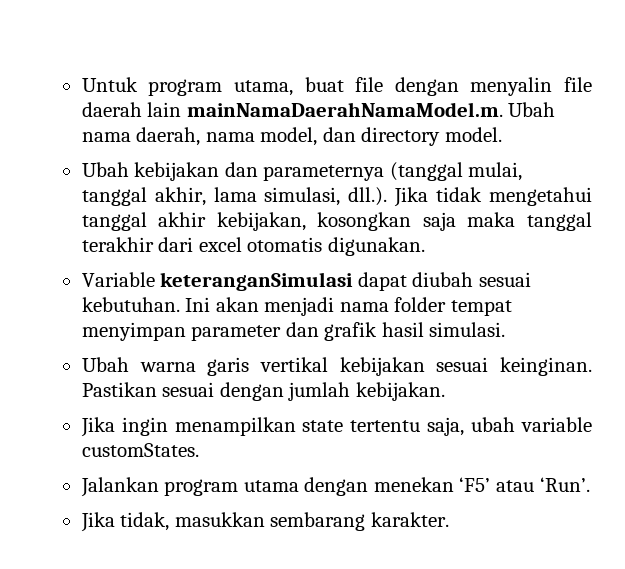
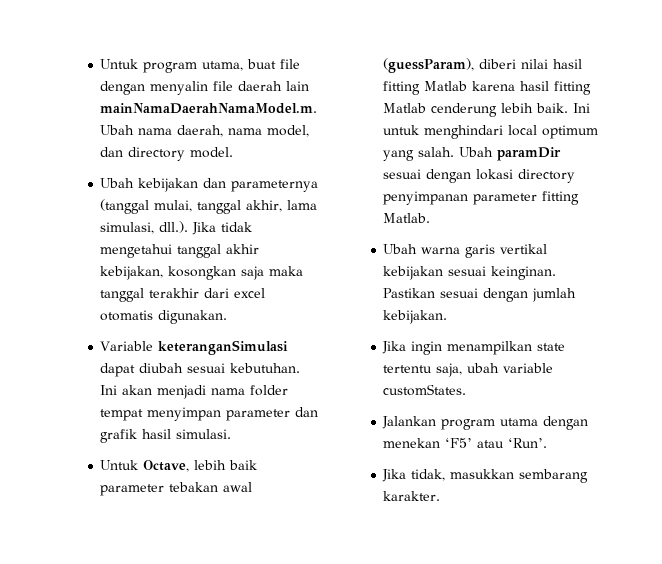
(506, 329) none -> [100,460,258,472] [100,482,253,496] [383,58,583,73] [383,81,592,95] [383,103,591,117] [383,125,599,139] [383,147,562,161] [383,169,576,183] [383,191,580,205] [383,213,431,223] // Untuk Octave, lebih baik parameter tebakan awal (guessParam), diberi nilai hasil fitting Matlab karena hasil fitting Matlab cenderung lebih baik. Ini untuk menghindari local optimum yang salah. Ubah paramDir sesuai dengan lokasi directory penyimpanan parameter fitting Matlab.

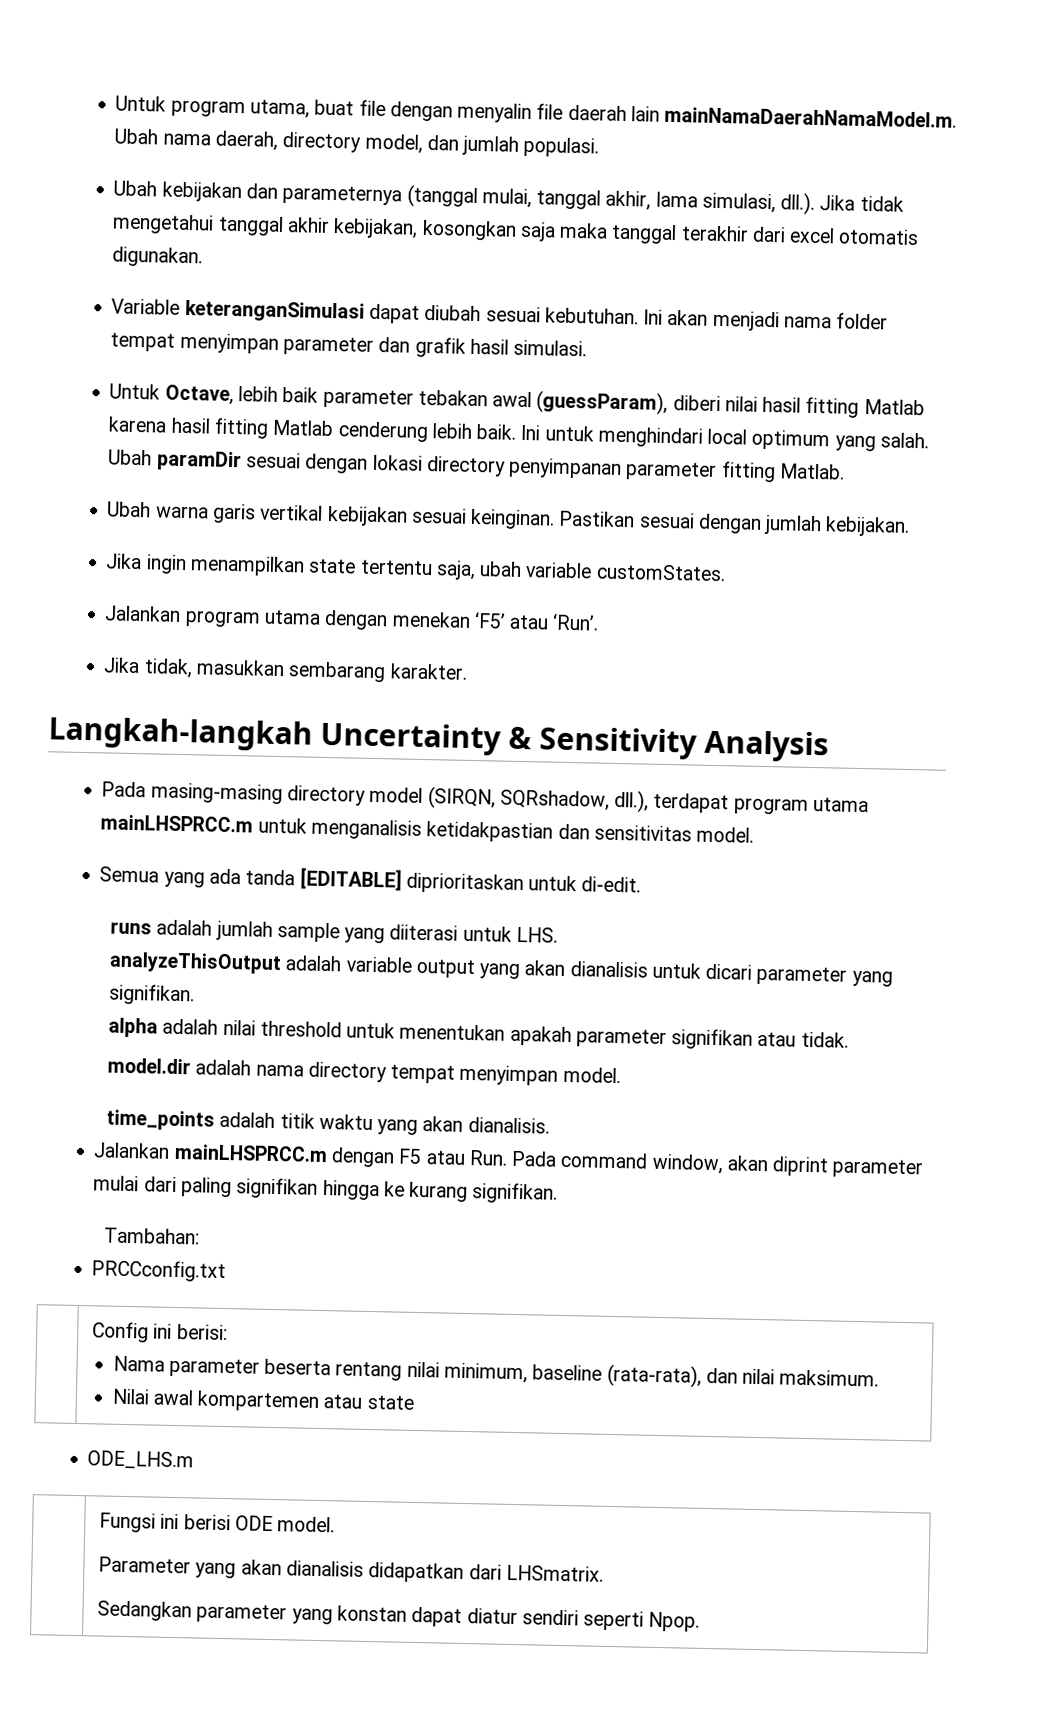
[228,128,263,135] nama -> [282,131,362,153] directory
[128,147,234,161] directory model. -> [462,135,600,158] jumlah populasi.
(441, 496) none -> [48,716,830,763] [101,781,869,815] [100,814,755,843] [99,866,642,895] [110,919,558,944] [109,951,893,987] [109,983,196,1006] [108,1017,849,1050] [107,1057,621,1086] [106,1109,550,1135] [93,1142,924,1179] [93,1175,559,1204] [104,1227,201,1245] [91,1259,227,1283] [92,1321,228,1343] [112,1355,880,1388] [111,1388,414,1412] [87,1450,195,1470] [99,1512,336,1533] [98,1556,604,1584] [97,1600,701,1632] // Langkah-langkah Uncertainty & Sensitivity Analysis // Pada masing-masing directory model (SIRQN, SQRshadow, dll.), terdapat program utama mainLHSPRCC.m untuk menganalisis ketidakpastian dan sensitivitas model. // Semua yang ada tanda [EDITABLE] diprioritaskan untuk di-edit. // runs adalah jumlah sample yang diiterasi untuk LHS. // analyzeThisOutput adalah variable output yang akan dianalisis untuk dicari parameter yang signifikan. // alpha adalah nilai threshold untuk menentukan apakah parameter signifikan atau tidak. // model.dir adalah nama directory tempat menyimpan model. // time_points adalah titik waktu yang akan dianalisis. // Jalankan mainLHSPRCC.m dengan F5 atau Run. Pada command window, akan diprint parameter mulai dari paling signifikan hingga ke kurang signifikan. // Tambahan: // PRCCconfig.txt // | Config ini berisi: // Nama parameter beserta rentang nilai minimum, baseline (rata-rata), dan nilai maksimum. // Nilai awal kompartemen atau state // ODE_LHS.m // | Fungsi ini berisi ODE model. // Parameter yang akan dianalisis didapatkan dari LHSmatrix. // Sedangkan parameter yang konstan dapat diatur sendiri seperti Npop.

